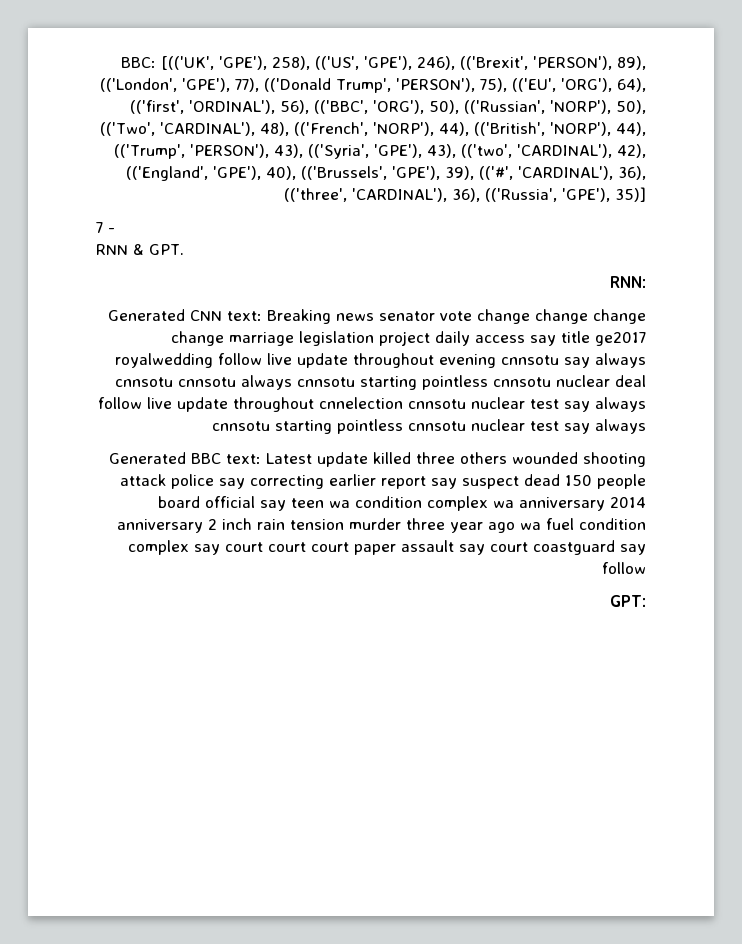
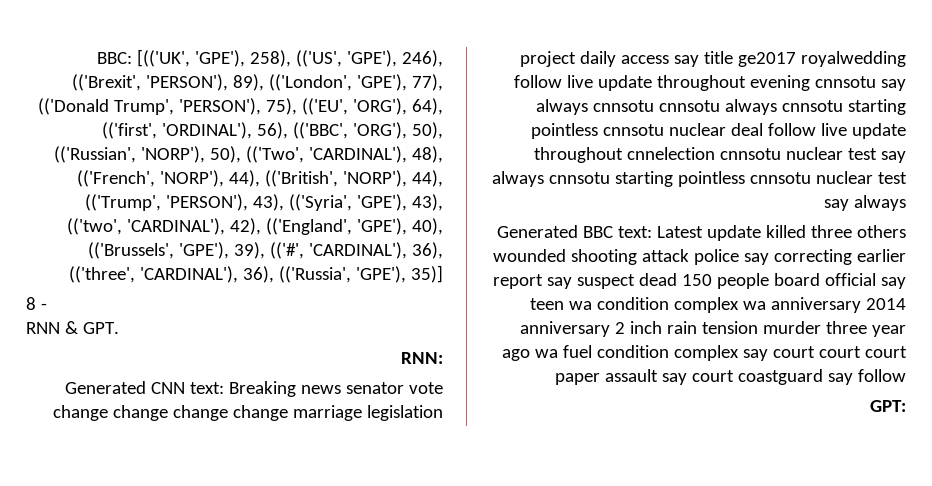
[96,222,103,233] 7 -> [26,297,36,310] 8

